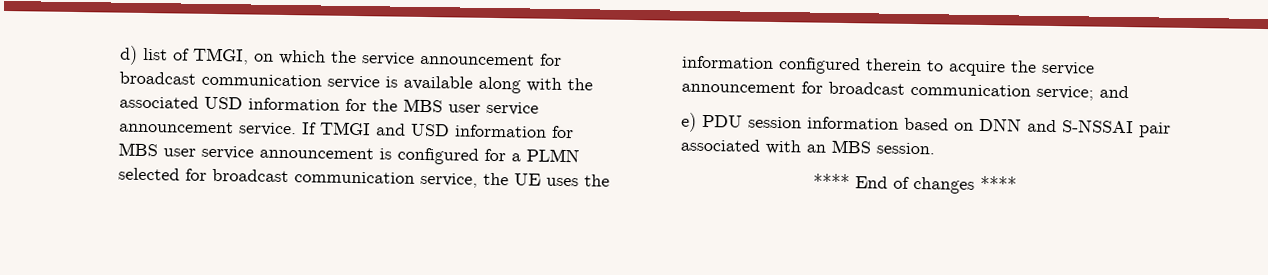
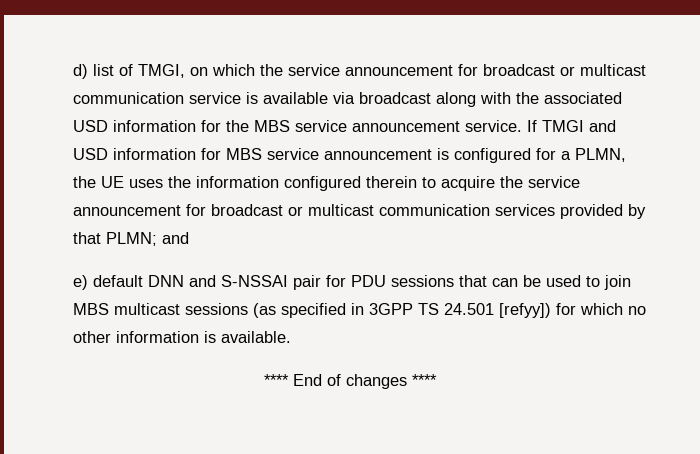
(197, 78) none -> [560,64,647,76] or multicast
(474, 83) none -> [333,92,432,104] via broadcast
[448,104,482,113] user -> (291, 126) none
[163,148,197,157] user -> (263, 154) none
[526,148,581,163] [118,167,479,188] PLMN selected for broadcast communication service, -> [575,148,627,162] PLMN,
[910,83,1130,101] [681,112,1172,138] [680,138,936,155] communication service; and // e) PDU session information based on DNN and S-NSSAI pair associated with an MBS session. -> [288,204,647,219] [73,232,190,246] [73,275,632,290] [73,303,647,318] [73,331,292,343] or multicast communication services provided by that PLMN; and // e) default DNN and S-NSSAI pair for PDU sessions that can be used to join MBS multicast sessions (as specified in 3GPP TS 24.501 [refyy]) for which no other information is available.

